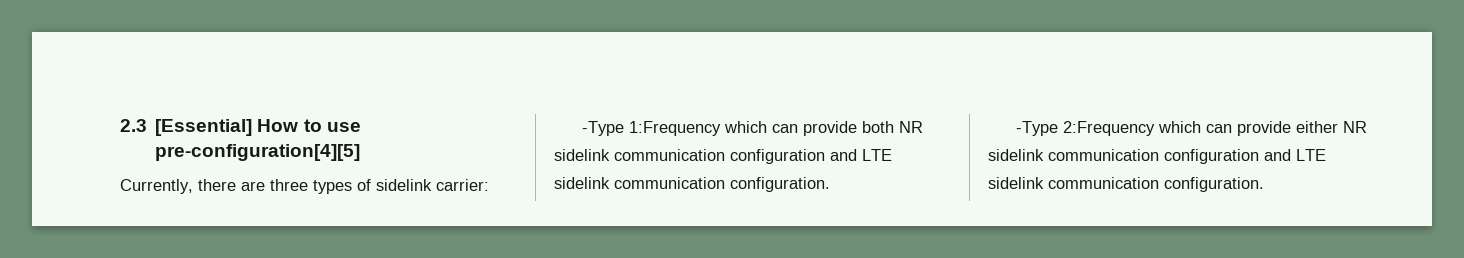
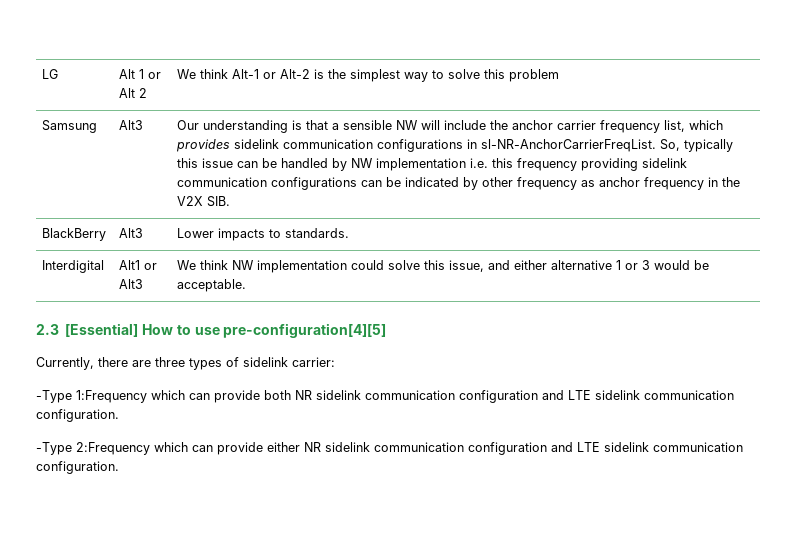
(120, 125) none -> [42,69,59,79] [119,69,162,79] [119,88,148,98] [177,69,560,82] [42,120,98,133] [119,120,144,130] [177,120,724,133] [176,139,734,152] [177,158,688,171] [177,177,741,190] [177,196,231,207] [42,228,107,241] [119,228,144,238] [177,228,350,241] [42,260,105,273] [119,260,158,270] [119,279,144,289] [177,260,710,273] [177,279,247,292] LG | Alt 1 or Alt 2 | We think Alt-1 or Alt-2 is the simplest way to solve this problem // Samsung | Alt3 | Our understanding is that a sensible NW will include the anchor carrier frequency list, which provides sidelink communication configurations in sl-NR-AnchorCarrierFreqList. So, typically this issue can be handled by NW implementation i.e. this frequency providing sidelink communication configurations can be indicated by other frequency as anchor frequency in the V2X SIB. // BlackBerry | Alt3 | Lower impacts to standards. // Interdigital | Alt1 or Alt3 | We think NW implementation could solve this issue, and either alternative 1 or 3 would be acceptable. //

